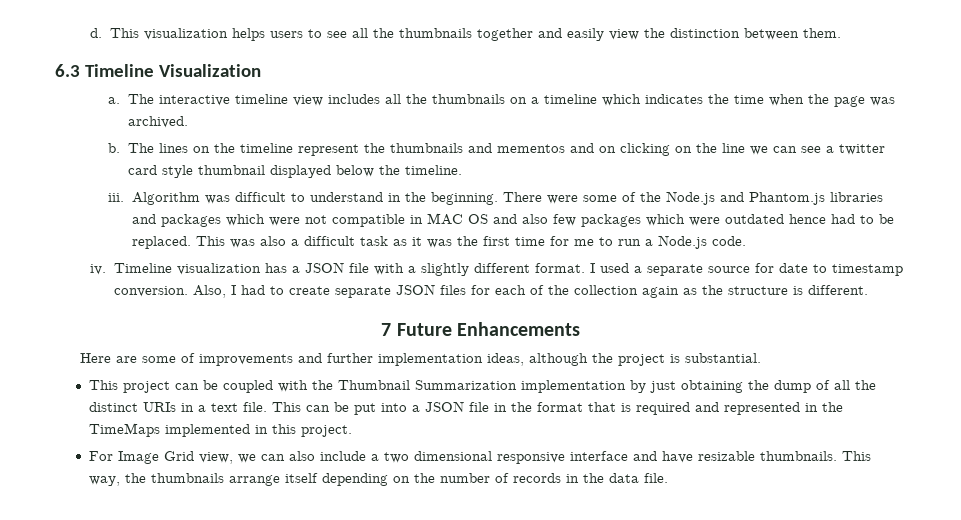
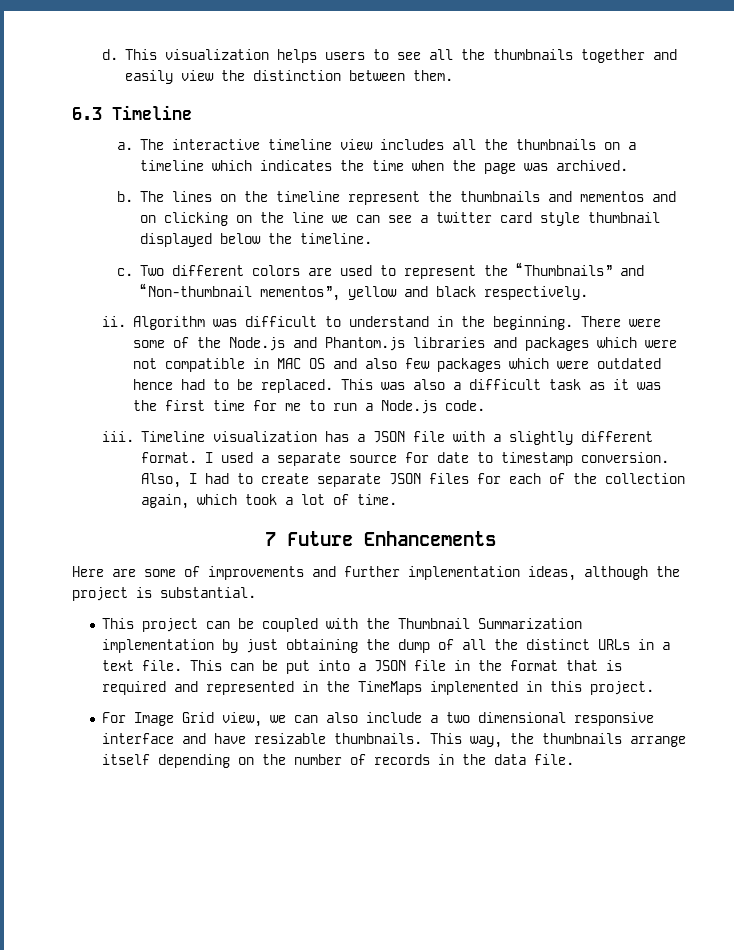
[158,64,261,77] Visualization -> (192, 112) none
[108,193,125,202] iii. -> [117,262,645,279] [140,283,589,301] [102,316,127,327] c. Two different colors are used to represent the “Thumbnails” and “Non-thumbnail mementos”, yellow and black respectively. // ii.
[90,264,107,275] iv. -> [102,431,135,442] iii.
[641,285,868,298] again as the structure is different. -> [141,494,398,509] again, which took a lot of time.
[143,402,177,412] URIs -> [597,639,630,650] URLs

